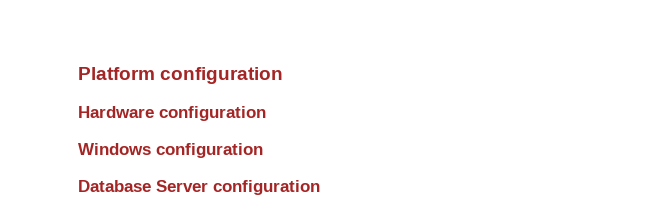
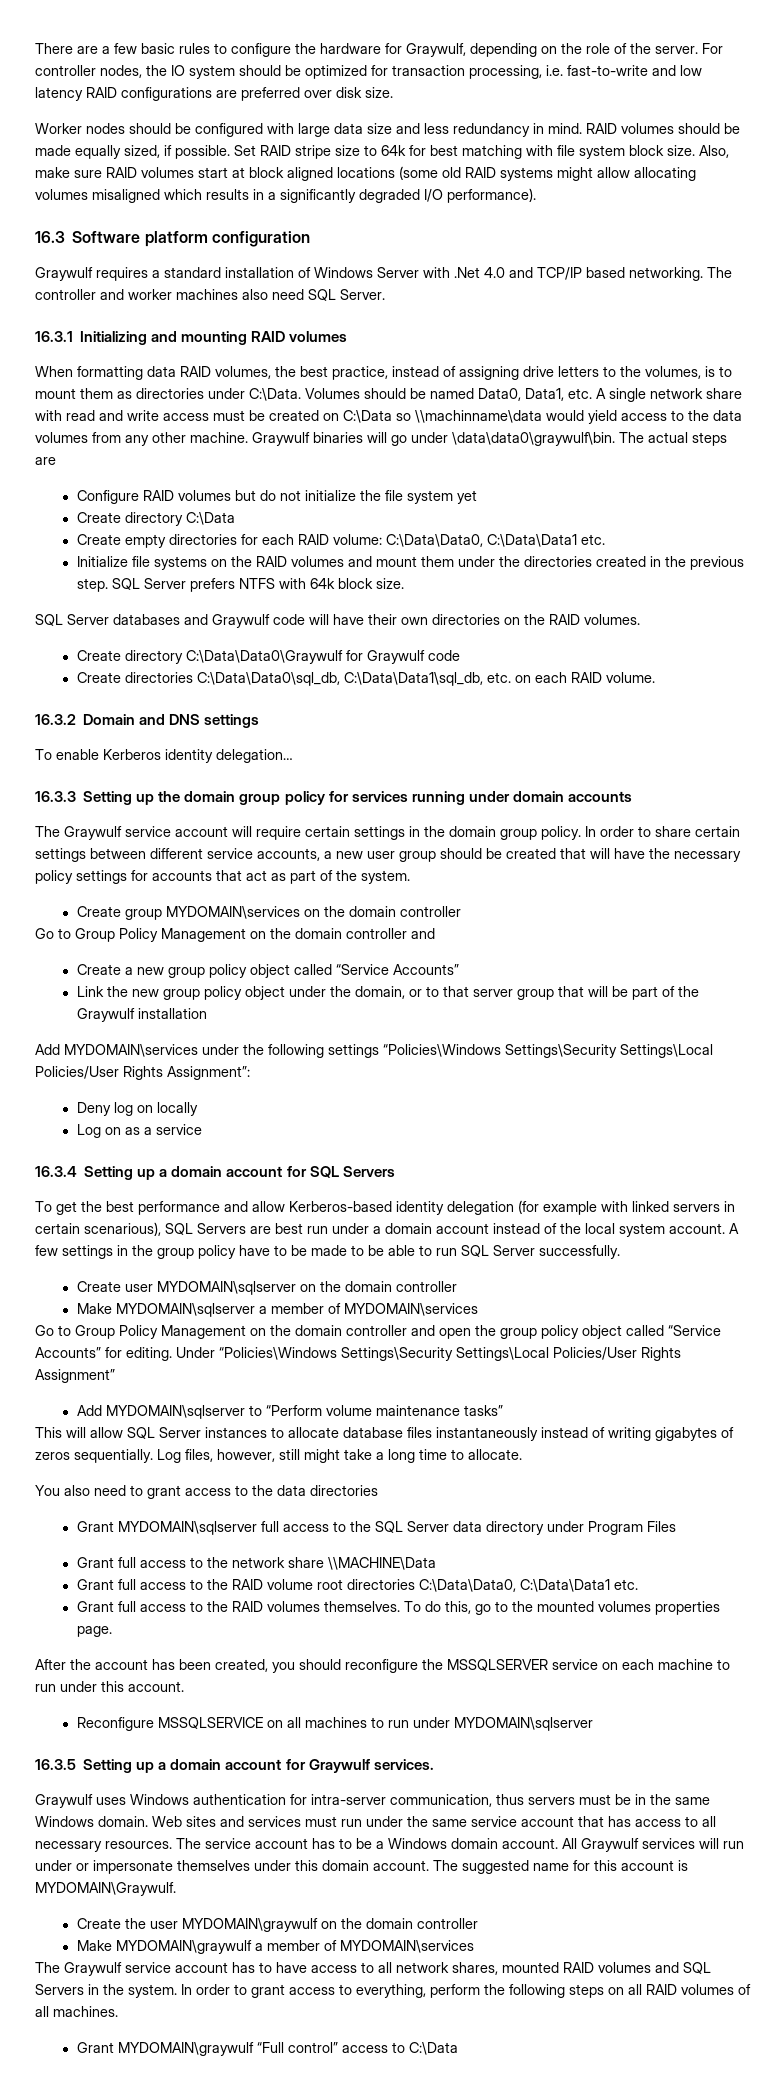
[78,67,284,84] [78,106,266,121] [78,143,263,158] [78,180,320,195] Platform configuration // Hardware configuration // Windows configuration // Database Server configuration -> [35,43,723,57] [35,65,702,79] [35,87,393,101] [35,123,740,137] [35,145,729,159] [35,166,696,181] [35,188,536,203] [35,231,310,247] [35,267,732,281] [35,289,385,301] [35,331,348,345] [35,366,732,380] [35,388,742,402] [35,410,742,424] [35,432,727,446] [35,457,56,465] [76,490,477,504] [76,512,235,526] [76,534,605,548] [76,556,744,570] [76,578,404,592] [35,614,640,628] [76,650,460,664] [76,672,655,686] [35,714,260,728] [35,749,293,763] [35,791,632,805] [35,826,740,840] [35,848,741,862] [35,870,410,884] [76,906,461,920] [35,928,435,942] [76,964,459,978] [76,986,699,1000] [76,1008,207,1022] [35,1044,713,1058] [35,1066,250,1080] [76,1102,198,1116] [76,1124,202,1138] [35,1166,395,1180] [35,1200,735,1215] [35,1222,739,1237] [35,1245,620,1259] [76,1281,457,1295] [76,1303,478,1317] [35,1325,721,1339] [35,1347,681,1361] [35,1369,115,1383] [76,1405,503,1419] [35,1427,734,1441] [35,1449,522,1463] [35,1485,378,1499] [76,1521,676,1535] [76,1557,436,1570] [76,1579,638,1592] [76,1601,720,1615] [76,1626,112,1637] [35,1659,730,1673] [35,1681,184,1692] [76,1717,593,1731] [35,1759,434,1773] [35,1794,710,1808] [35,1816,716,1827] [35,1838,744,1852] [35,1860,688,1874] [35,1882,176,1896] [76,1918,478,1932] [76,1940,474,1954] [35,1962,711,1976] [35,1984,751,1998] [35,2006,118,2017] [76,2042,458,2056] There are a few basic rules to configure the hardware for Graywulf, depending on the role of the server. For controller nodes, the IO system should be optimized for transaction processing, i.e. fast-to-write and low latency RAID configurations are preferred over disk size. // Worker nodes should be configured with large data size and less redundancy in mind. RAID volumes should be made equally sized, if possible. Set RAID stripe size to 64k for best matching with file system block size. Also, make sure RAID volumes start at block aligned locations (some old RAID systems might allow allocating volumes misaligned which results in a significantly degraded I/O performance). // 16.3 Software platform configuration // Graywulf requires a standard installation of Windows Server with .Net 4.0 and TCP/IP based networking. The controller and worker machines also need SQL Server. // 16.3.1 Initializing and mounting RAID volumes // When formatting data RAID volumes, the best practice, instead of assigning drive letters to the volumes, is to mount them as directories under C:\Data. Volumes should be named Data0, Data1, etc. A single network share with read and write access must be created on C:\Data so \\machinname\data would yield access to the data volumes from any other machine. Graywulf binaries will go under \data\data0\graywulf\bin. The actual steps are // Configure RAID volumes but do not initialize the file system yet // Create directory C:\Data // Create empty directories for each RAID volume: C:\Data\Data0, C:\Data\Data1 etc. // Initialize file systems on the RAID volumes and mount them under the directories created in the previous step. SQL Server prefers NTFS with 64k block size. // SQL Server databases and Graywulf code will have their own directories on the RAID volumes. // Create directory C:\Data\Data0\Graywulf for Graywulf code // Create directories C:\Data\Data0\sql_db, C:\Data\Data1\sql_db, etc. on each RAID volume. // 16.3.2 Domain and DNS settings // To enable Kerberos identity delegation… // 16.3.3 Setting up the domain group policy for services running under domain accounts // The Graywulf service account will require certain settings in the domain group policy. In order to share certain settings between different service accounts, a new user group should be created that will have the necessary policy settings for accounts that act as part of the system. // Create group MYDOMAIN\services on the domain controller // Go to Group Policy Management on the domain controller and // Create a new group policy object called “Service Accounts” // Link the new group policy object under the domain, or to that server group that will be part of the Graywulf installation // Add MYDOMAIN\services under the following settings “Policies\Windows Settings\Security Settings\Local Policies/User Rights Assignment”: // Deny log on locally // Log on as a service // 16.3.4 Setting up a domain account for SQL Servers // To get the best performance and allow Kerberos-based identity delegation (for example with linked servers in certain scenarious), SQL Servers are best run under a domain account instead of the local system account. A few settings in the group policy have to be made to be able to run SQL Server successfully. // Create user MYDOMAIN\sqlserver on the domain controller // Make MYDOMAIN\sqlserver a member of MYDOMAIN\services // Go to Group Policy Management on the domain controller and open the group policy object called “Service Accounts” for editing. Under “Policies\Windows Settings\Security Settings\Local Policies/User Rights Assignment” // Add MYDOMAIN\sqlserver to “Perform volume maintenance tasks” // This will allow SQL Server instances to allocate database files instantaneously instead of writing gigabytes of zeros sequentially. Log files, however, still might take a long time to allocate. // You also need to grant access to the data directories // Grant MYDOMAIN\sqlserver full access to the SQL Server data directory under Program Files // Grant full access to the network share \\MACHINE\Data // Grant full access to the RAID volume root directories C:\Data\Data0, C:\Data\Data1 etc. // Grant full access to the RAID volumes themselves. To do this, go to the mounted volumes properties page. // After the account has been created, you should reconfigure the MSSQLSERVER service on each machine to run under this account. // Reconfigure MSSQLSERVICE on all machines to run under MYDOMAIN\sqlserver // 16.3.5 Setting up a domain account for Graywulf services. // Graywulf uses Windows authentication for intra-server communication, thus servers must be in the same Windows domain. Web sites and services must run under the same service account that has access to all necessary resources. The service account has to be a Windows domain account. All Graywulf services will run under or impersonate themselves under this domain account. The suggested name for this account is MYDOMAIN\Graywulf. // Create the user MYDOMAIN\graywulf on the domain controller // Make MYDOMAIN\graywulf a member of MYDOMAIN\services // The Graywulf service account has to have access to all network shares, mounted RAID volumes and SQL Servers in the system. In order to grant access to everything, perform the following steps on all RAID volumes of all machines. // Grant MYDOMAIN\graywulf “Full control” access to C:\Data

